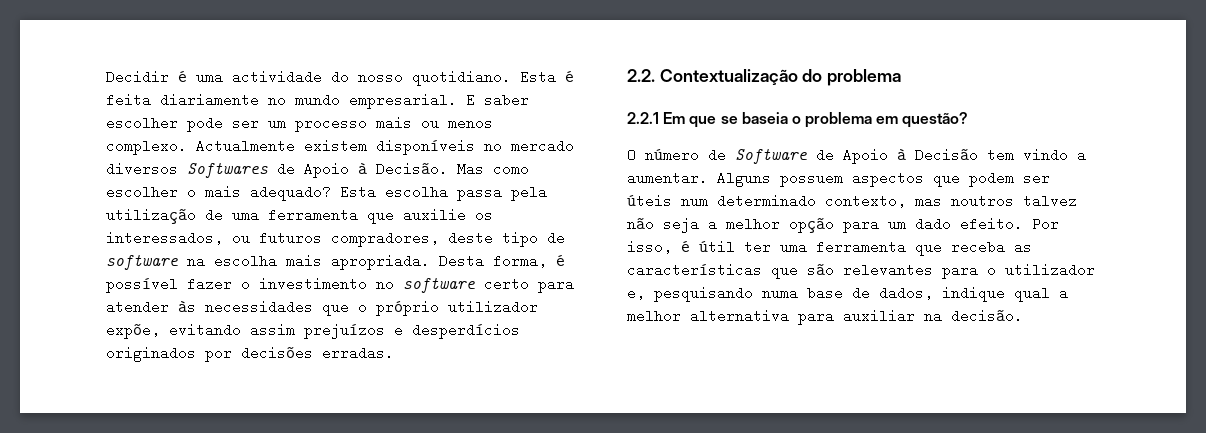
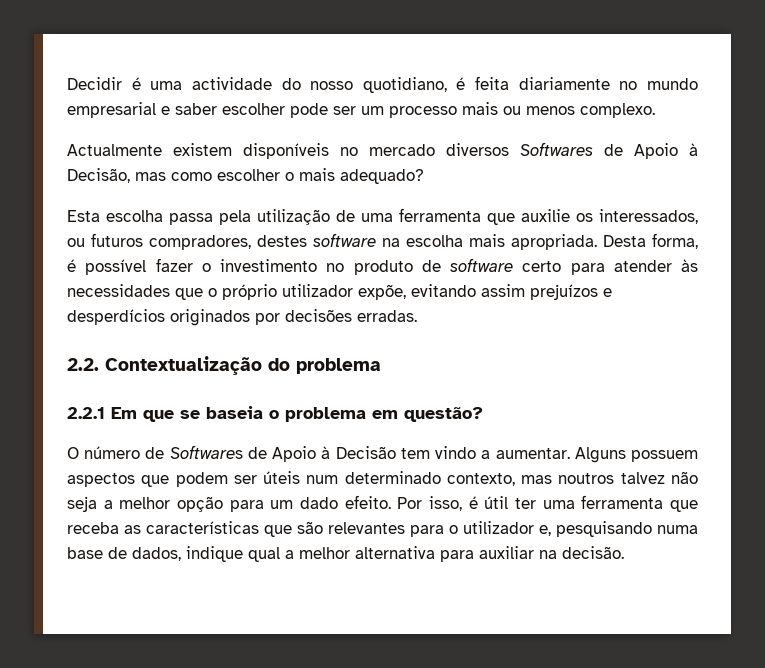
[412,70,556,86] quotidiano. Esta -> [362,77,447,93] quotidiano,
[349,93,475,109] empresarial. E -> [67,102,170,118] empresarial e
(187, 147) none -> (655, 110) //
[376,162,484,176] Decisão. Mas -> [67,168,166,183] Decisão, mas
(331, 193) none -> (424, 176) //
[448,231,565,247] deste tipo de -> [257,235,307,247] destes
(394, 285) none -> [353,260,441,275] produto de
[735,149,807,164] Software -> [169,445,243,459] Softwares

